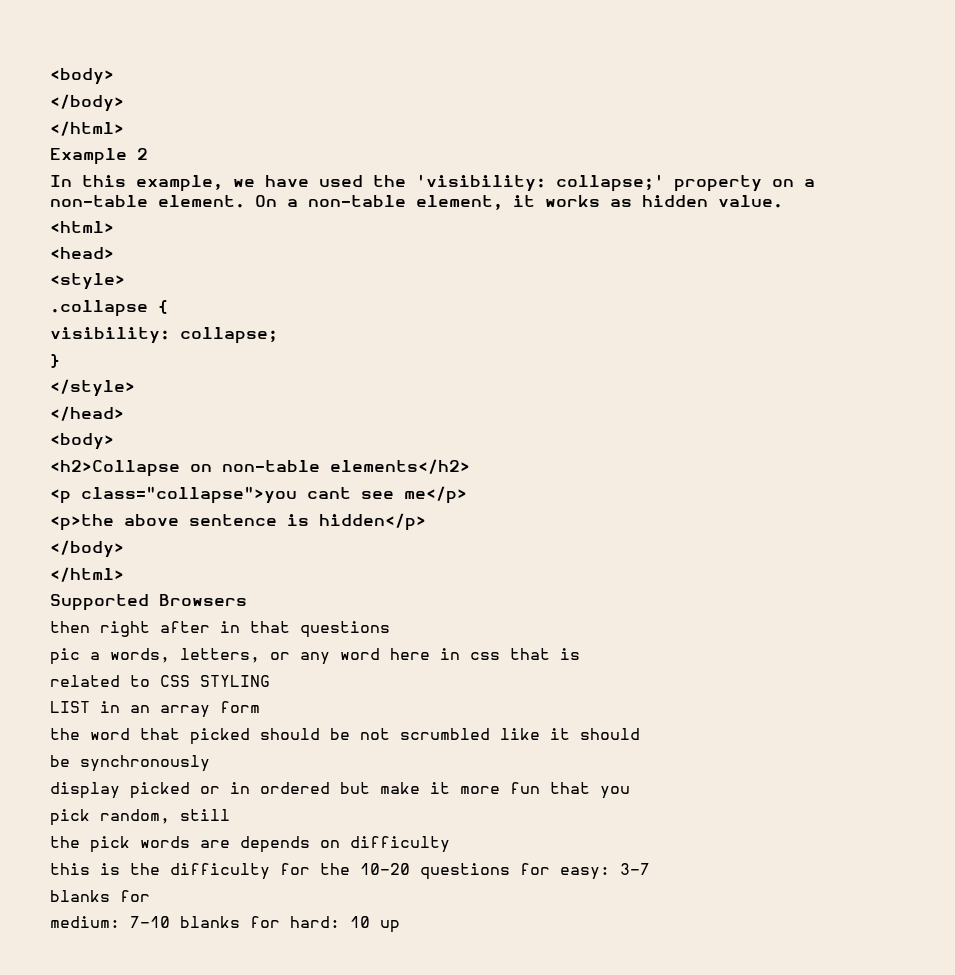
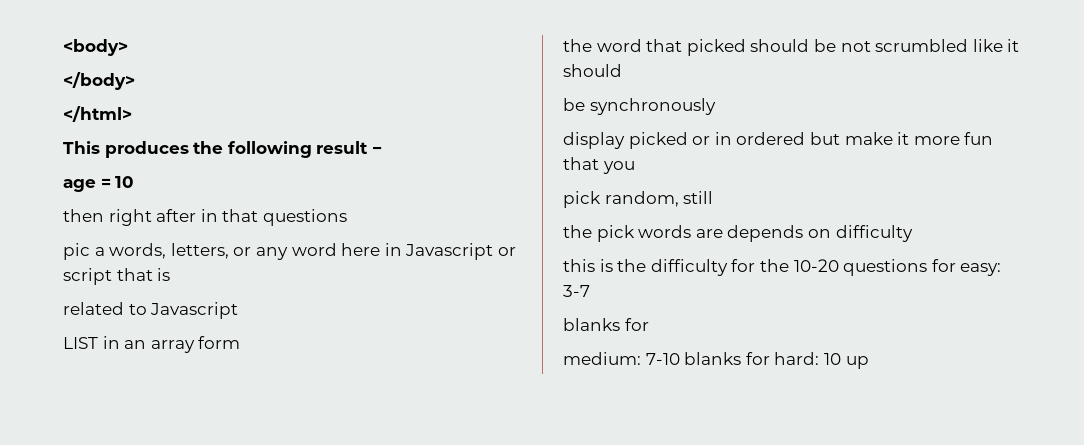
[50,148,148,165] [50,174,815,192] [50,195,783,210] [50,221,114,233] [50,247,114,259] [50,273,125,290] [50,300,168,317] [50,327,278,344] [50,354,60,368] [50,379,135,397] [50,406,124,421] [50,433,114,450] [50,459,470,477] [50,486,467,504] [50,513,426,531] [50,540,124,558] [50,567,124,582] [50,594,247,611] Example 2 // In this example, we have used the 'visibility: collapse;' property on a non-table element. On a non-table element, it works as hidden value. // <html> // <head> // <style> // .collapse { // visibility: collapse; // } // </style> // </head> // <body> // <h2>Collapse on non-table elements</h2> // <p class="collapse">you cant see me</p> // <p>the above sentence is hidden</p> // </body> // </html> // Supported Browsers -> [63,141,382,158] [63,176,135,192] This produces the following result − // age = 10
[470,652,500,660] css -> [405,243,516,260] [63,268,112,285] Javascript or script
[160,675,270,687] CSS STYLING -> [150,302,239,319] Javascript

